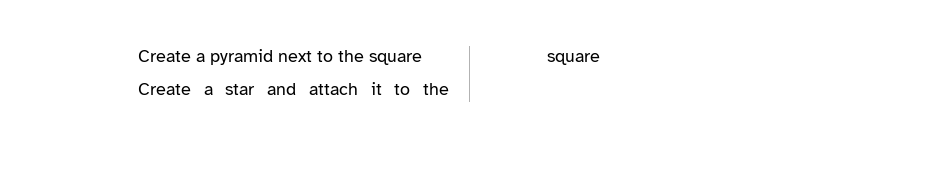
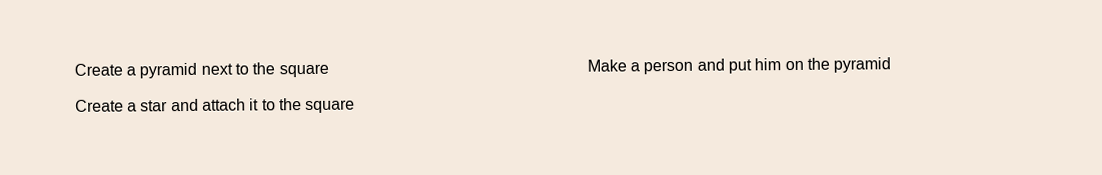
(601, 59) none -> [586,57,892,75] // Make a person and put him on the pyramid

